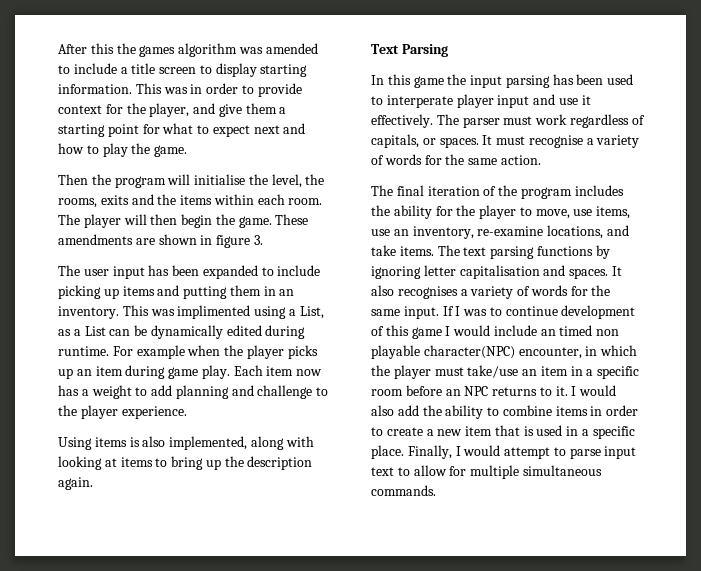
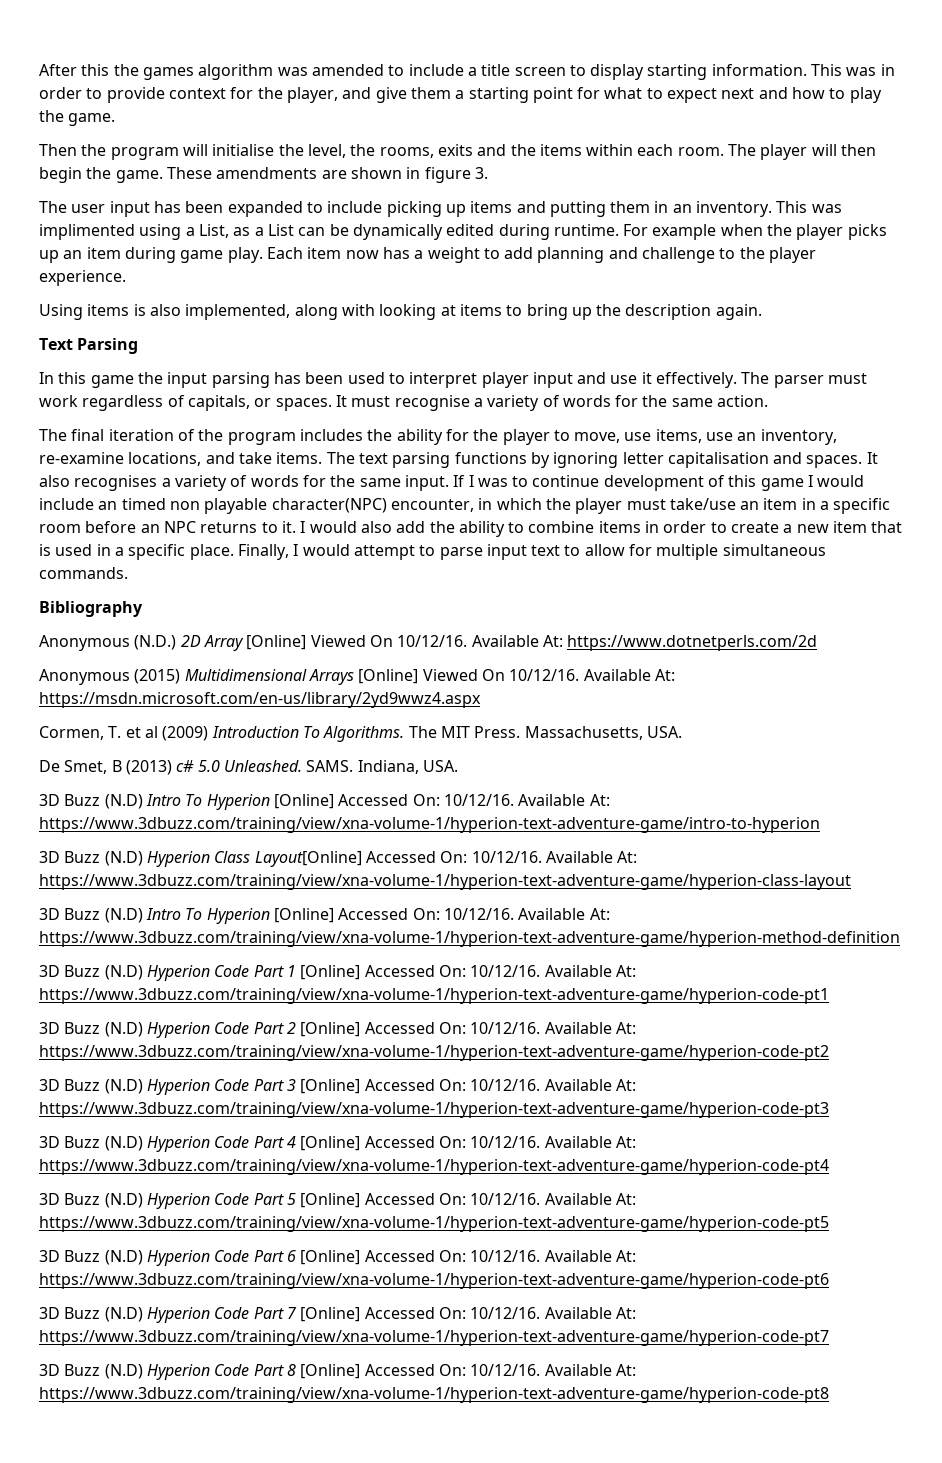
[386,95,453,108] interperate -> [409,372,478,388] interpret
(436, 490) none -> [39,601,143,617] [39,635,818,651] [39,669,675,685] [39,692,481,708] [39,726,682,742] [39,760,458,775] [39,794,610,810] [39,817,820,833] [39,851,638,867] [39,874,851,890] [39,908,610,924] [39,931,900,947] [39,965,636,981] [39,988,829,1004] [39,1022,636,1038] [39,1045,829,1061] [39,1079,636,1095] [39,1102,829,1118] [39,1136,636,1152] [39,1159,829,1175] [39,1193,636,1209] [39,1216,829,1232] [39,1250,636,1266] [39,1273,829,1289] [39,1307,636,1323] [39,1330,829,1346] [39,1364,636,1380] [39,1387,829,1403] // Bibliography // Anonymous (N.D.) 2D Array [Online] Viewed On 10/12/16. Available At: https://www.dotnetperls.com/2d // Anonymous (2015) Multidimensional Arrays [Online] Viewed On 10/12/16. Available At: https://msdn.microsoft.com/en-us/library/2yd9wwz4.aspx // Cormen, T. et al (2009) Introduction To Algorithms. The MIT Press. Massachusetts, USA. // De Smet, B (2013) c# 5.0 Unleashed. SAMS. Indiana, USA. // 3D Buzz (N.D) Intro To Hyperion [Online] Accessed On: 10/12/16. Available At: https://www.3dbuzz.com/training/view/xna-volume-1/hyperion-text-adventure-game/intro-to-hyperion // 3D Buzz (N.D) Hyperion Class Layout[Online] Accessed On: 10/12/16. Available At: https://www.3dbuzz.com/training/view/xna-volume-1/hyperion-text-adventure-game/hyperion-class-layout // 3D Buzz (N.D) Intro To Hyperion [Online] Accessed On: 10/12/16. Available At: https://www.3dbuzz.com/training/view/xna-volume-1/hyperion-text-adventure-game/hyperion-method-definition // 3D Buzz (N.D) Hyperion Code Part 1 [Online] Accessed On: 10/12/16. Available At: https://www.3dbuzz.com/training/view/xna-volume-1/hyperion-text-adventure-game/hyperion-code-pt1 // 3D Buzz (N.D) Hyperion Code Part 2 [Online] Accessed On: 10/12/16. Available At: https://www.3dbuzz.com/training/view/xna-volume-1/hyperion-text-adventure-game/hyperion-code-pt2 // 3D Buzz (N.D) Hyperion Code Part 3 [Online] Accessed On: 10/12/16. Available At: https://www.3dbuzz.com/training/view/xna-volume-1/hyperion-text-adventure-game/hyperion-code-pt3 // 3D Buzz (N.D) Hyperion Code Part 4 [Online] Accessed On: 10/12/16. Available At: https://www.3dbuzz.com/training/view/xna-volume-1/hyperion-text-adventure-game/hyperion-code-pt4 // 3D Buzz (N.D) Hyperion Code Part 5 [Online] Accessed On: 10/12/16. Available At: https://www.3dbuzz.com/training/view/xna-volume-1/hyperion-text-adventure-game/hyperion-code-pt5 // 3D Buzz (N.D) Hyperion Code Part 6 [Online] Accessed On: 10/12/16. Available At: https://www.3dbuzz.com/training/view/xna-volume-1/hyperion-text-adventure-game/hyperion-code-pt6 // 3D Buzz (N.D) Hyperion Code Part 7 [Online] Accessed On: 10/12/16. Available At: https://www.3dbuzz.com/training/view/xna-volume-1/hyperion-text-adventure-game/hyperion-code-pt7 // 3D Buzz (N.D) Hyperion Code Part 8 [Online] Accessed On: 10/12/16. Available At: https://www.3dbuzz.com/training/view/xna-volume-1/hyperion-text-adventure-game/hyperion-code-pt8

